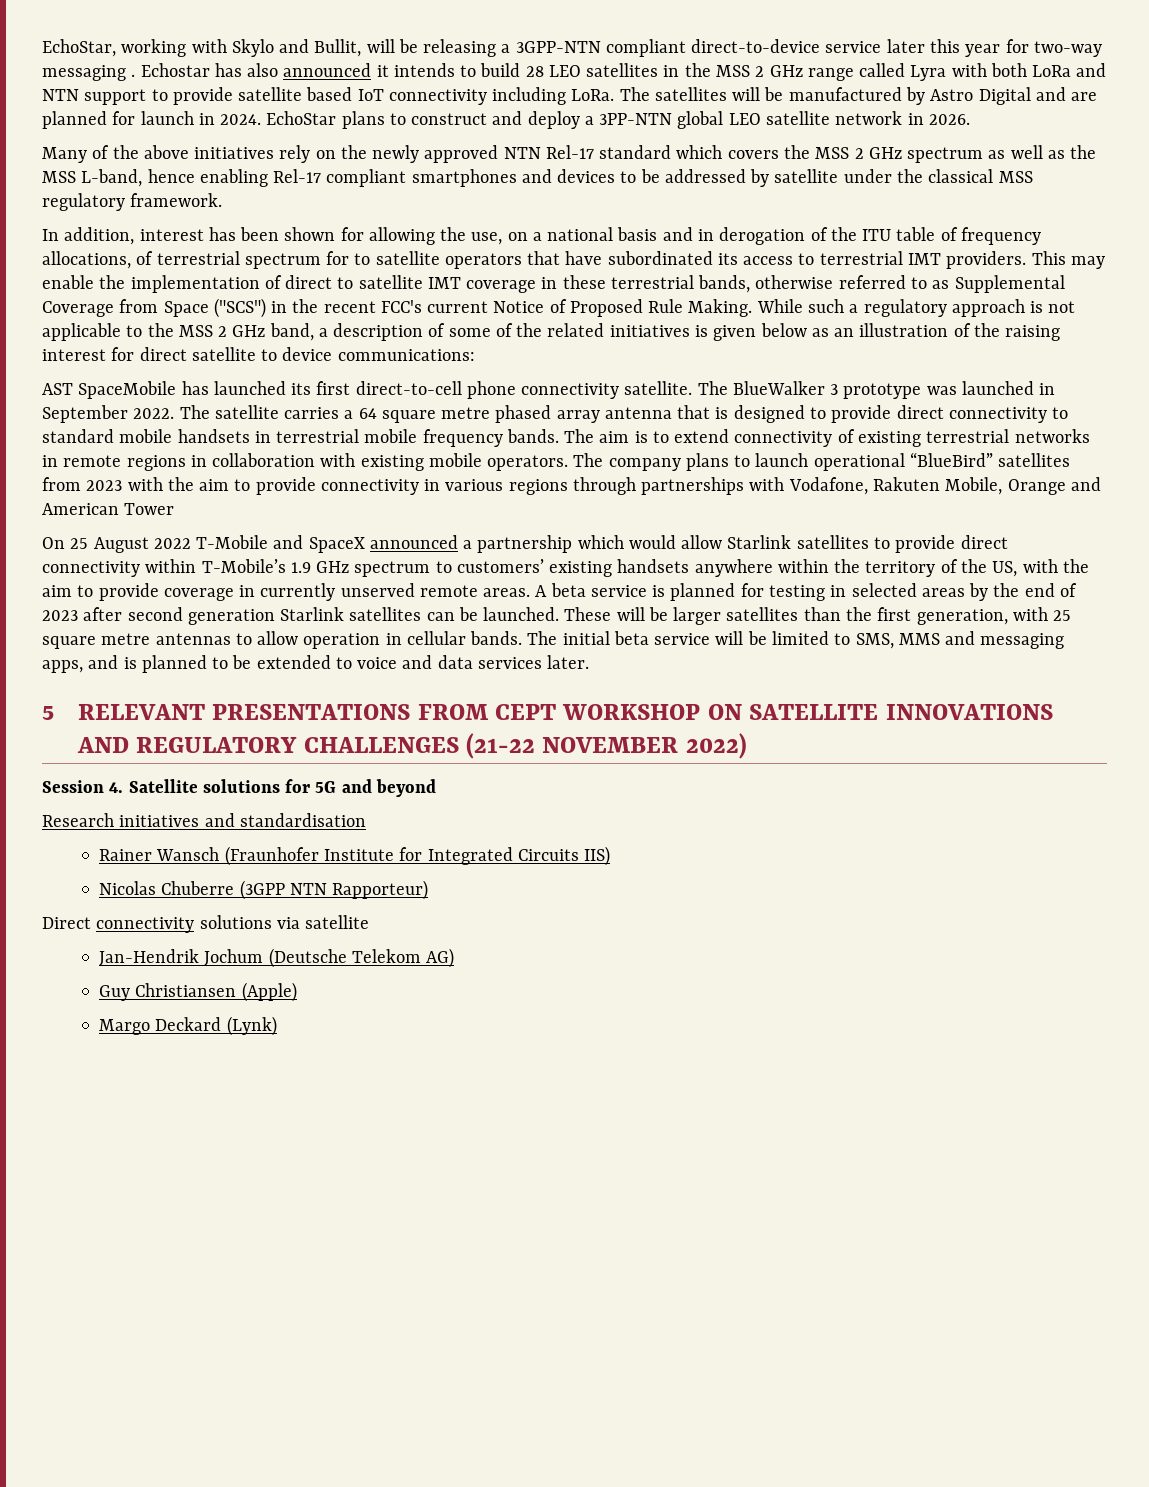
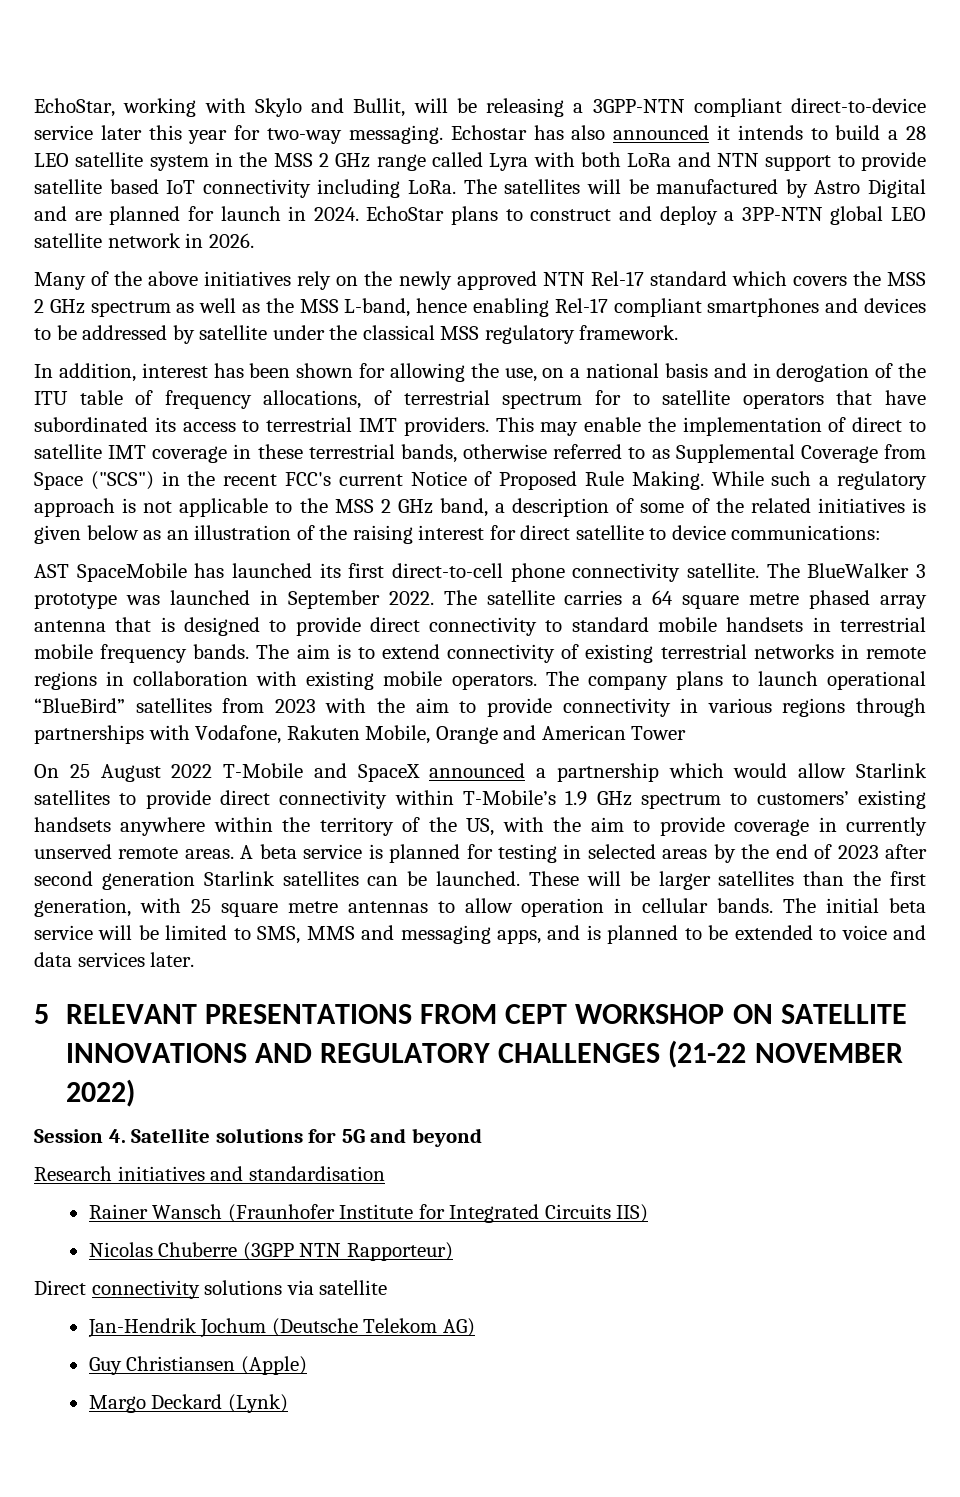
[42,65,136,81] messaging . -> [348,125,443,144] messaging.
(521, 70) none -> [888,130,899,140] a
[586,63,659,77] satellites -> [75,152,209,171] satellite system

